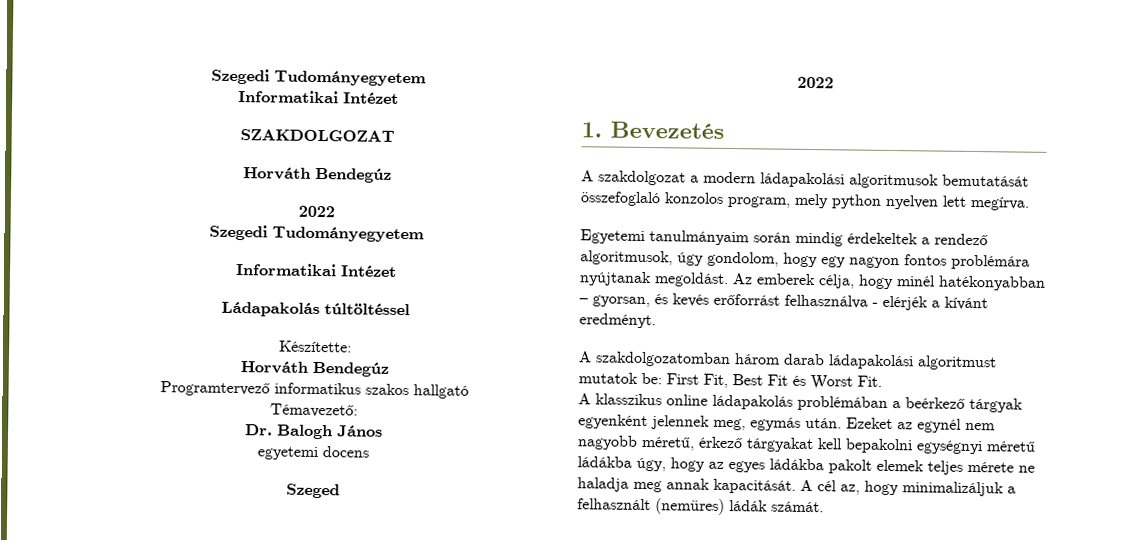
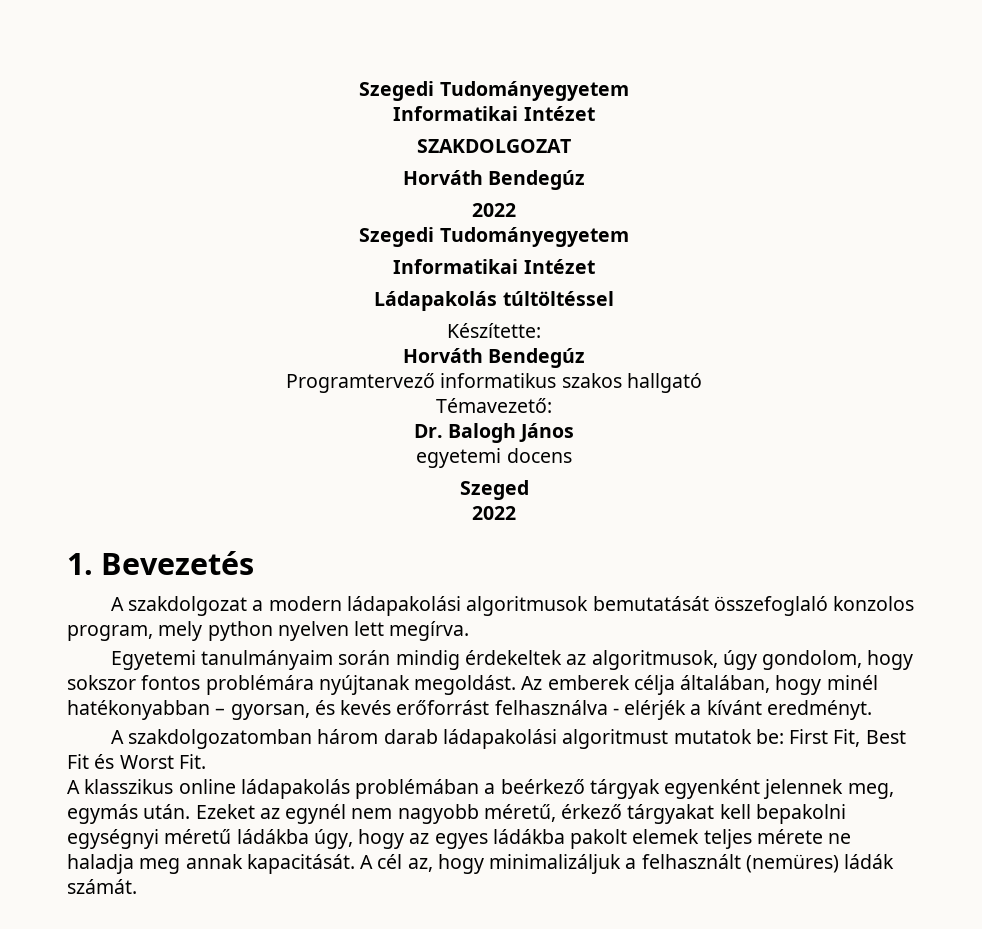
[921,233,988,246] a rendező -> [566,654,587,665] az
[821,256,900,269] egy nagyon -> [67,675,136,690] sokszor
[818,274,855,289] célja, -> [633,675,771,695] célja általában,

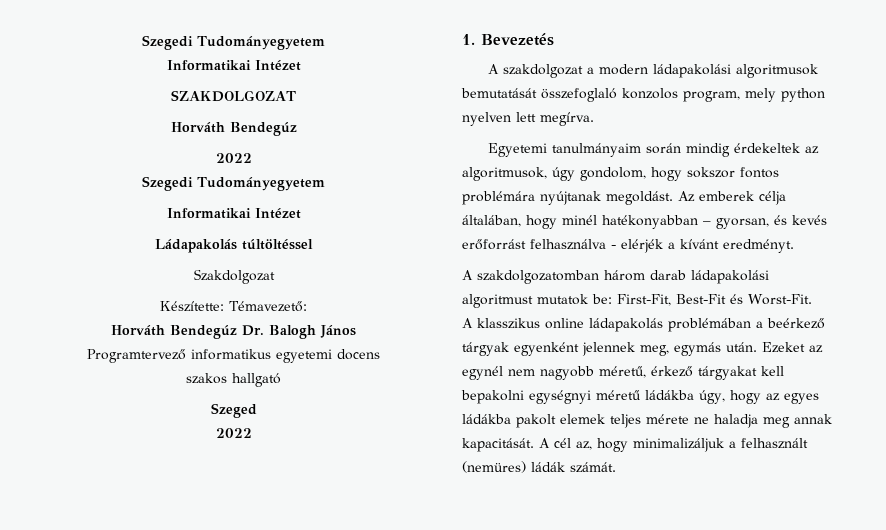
(614, 298) none -> [193,269,275,284] // Szakdolgozat
[402,348,586,368] [286,373,702,393] [436,398,552,413] // Horváth Bendegúz // Programtervező informatikus szakos hallgató // Témavezető: // -> [229,301,307,312] [111,325,237,339] Témavezető: // Horváth Bendegúz
(575, 432) none -> [87,349,271,363] Programtervező informatikus
(572, 455) none -> [186,373,281,387] // szakos hallgató
[789,729,906,747] [67,754,206,769] First Fit, Best Fit és Worst Fit. -> [617,294,812,306] First-Fit, Best-Fit és Worst-Fit.

